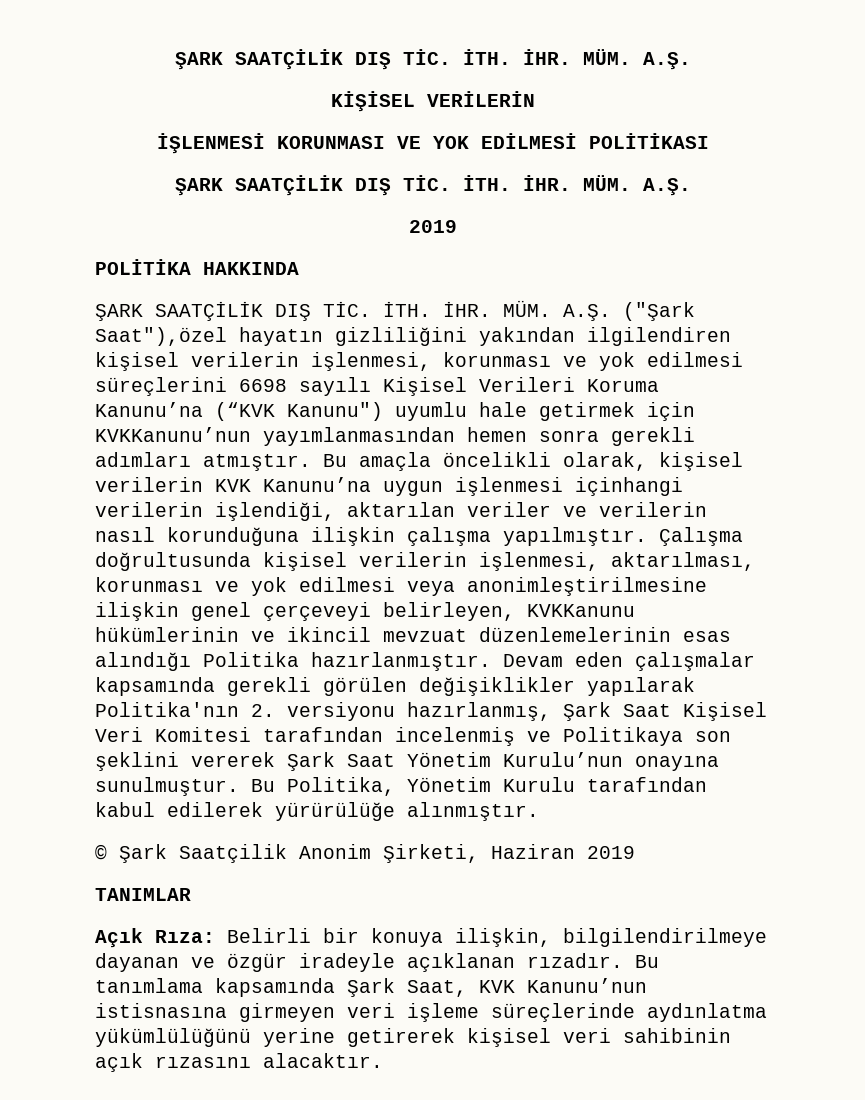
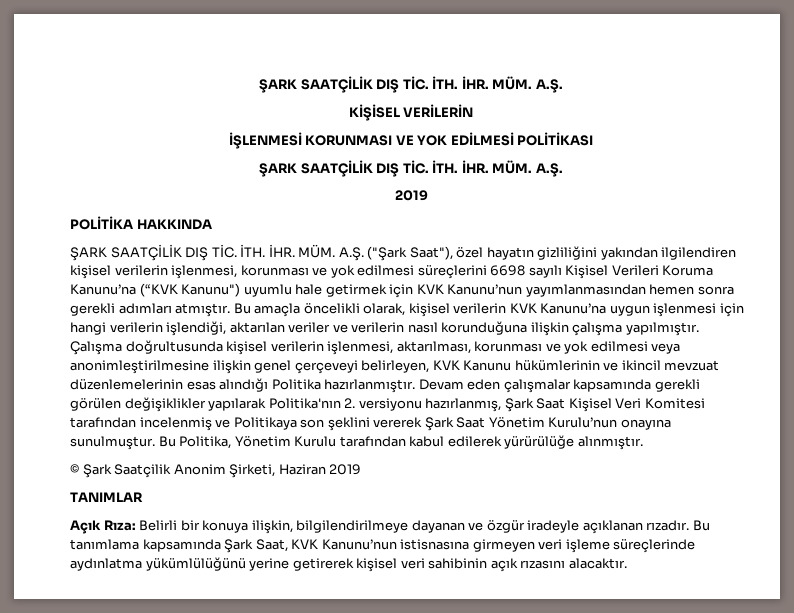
[95,327,227,346] Saat"),özel -> [409,246,484,260] Saat"), özel
[95,427,251,442] KVKKanunu’nun -> [416,284,523,295] KVK Kanunu’nun
[575,477,683,496] içinhangi -> [719,303,744,317] [70,322,106,335] için hangi
[527,604,635,617] KVKKanunu -> [432,360,512,371] KVK Kanunu

